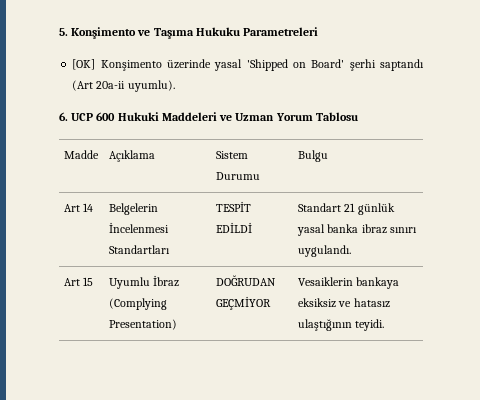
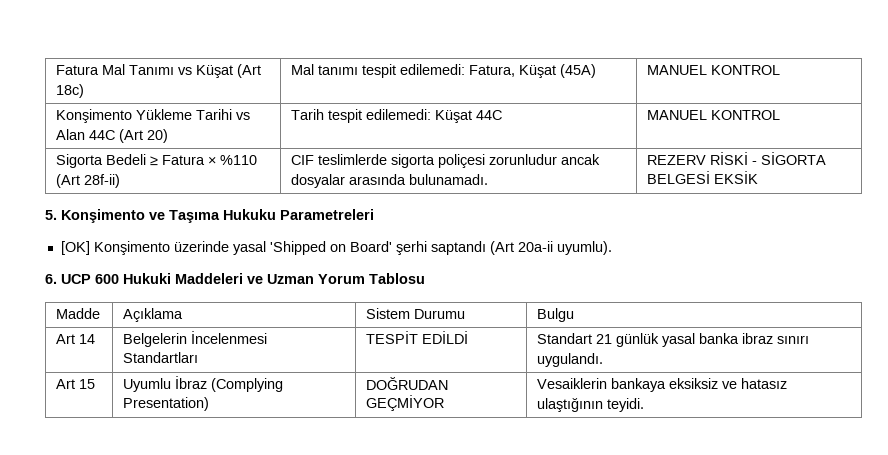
(59, 32) none -> [56,64,262,78] [56,84,85,98] [291,64,597,78] [647,65,781,75] [56,109,251,123] [56,129,169,143] [291,109,503,123] [647,110,781,120] [56,154,258,168] [56,174,121,188] [291,154,601,168] [291,174,489,188] [647,152,827,165] [647,171,759,184] Fatura Mal Tanımı vs Küşat (Art 18c) | Mal tanımı tespit edilemedi: Fatura, Küşat (45A) | MANUEL KONTROL // Konşimento Yükleme Tarihi vs Alan 44C (Art 20) | Tarih tespit edilemedi: Küşat 44C | MANUEL KONTROL // Sigorta Bedeli ≥ Fatura × %110 (Art 28f-ii) | CIF teslimlerde sigorta poliçesi zorunludur ancak dosyalar arasında bulunamadı. | REZERV RİSKİ - SİGORTA BELGESİ EKSİK //

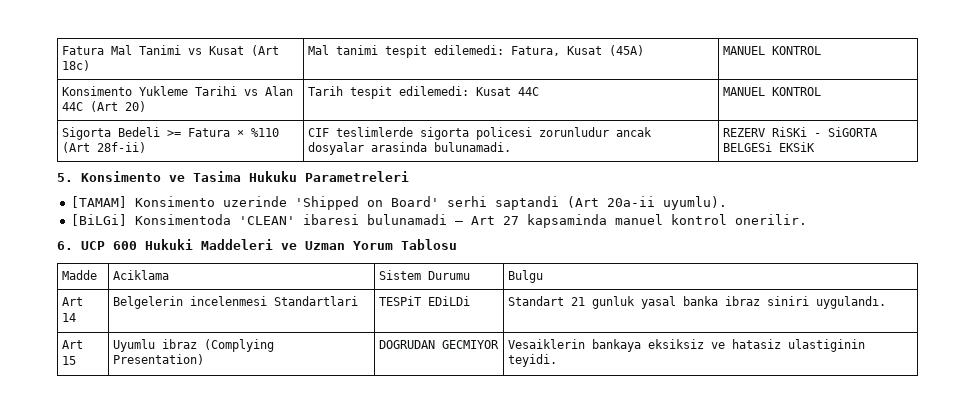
[129,65,234,78] Tanımı vs Küşat -> [139,45,245,55] Tanimi vs Kusat
[318,65,359,75] tanımı -> [336,45,379,55] tanimi
[519,65,557,78] Küşat -> [567,46,603,55] Kusat
[56,109,193,123] Konşimento Yükleme -> [62,86,189,96] Konsimento Yukleme
[435,110,473,123] Küşat -> [476,87,512,96] Kusat
[150,156,159,166] ≥ -> [167,130,182,137] >=
[438,154,486,168] poliçesi -> [476,127,533,140] policesi
[349,174,489,185] arasında bulunamadı. -> [371,142,512,152] arasinda bulunamadi.
[710,152,827,165] [647,171,759,184] [45,209,374,223] [60,241,266,255] RİSKİ - SİGORTA BELGESİ EKSİK // 5. Konşimento ve Taşıma Hukuku Parametreleri // [OK] Konşimento üzerinde yasal -> [772,127,879,137] [723,142,816,152] [57,171,409,182] [71,196,288,208] RiSKi - SiGORTA BELGESi EKSiK // 5. Konsimento ve Tasima Hukuku Parametreleri // [TAMAM] Konsimento uzerinde
[395,241,486,255] şerhi saptandı -> [447,196,560,210] serhi saptandi
(612, 248) none -> [71,214,808,228] // [BiLGi] Konsimentoda 'CLEAN' ibaresi bulunamadi — Art 27 kapsaminda manuel kontrol onerilir.
[123,308,184,322] Açıklama -> [113,270,170,280] Aciklama
[191,331,268,344] [123,352,199,363] [366,331,469,344] İncelenmesi Standartları | TESPİT EDİLDİ -> [190,296,359,306] [379,296,471,306] incelenmesi Standartlari | TESPiT EDiLDi
[616,333,660,347] günlük -> [592,296,636,309] gunluk
[777,335,810,344] sınırı -> [767,296,810,306] siniri
[175,376,208,389] İbraz -> [162,339,198,349] ibraz
[366,376,449,390] [366,395,445,411] DOĞRUDAN GEÇMİYOR -> [379,340,500,349] DOGRUDAN GECMIYOR
[741,378,788,389] [537,397,604,412] hatasız ulaştığının -> [732,339,866,352] hatasiz ulastiginin

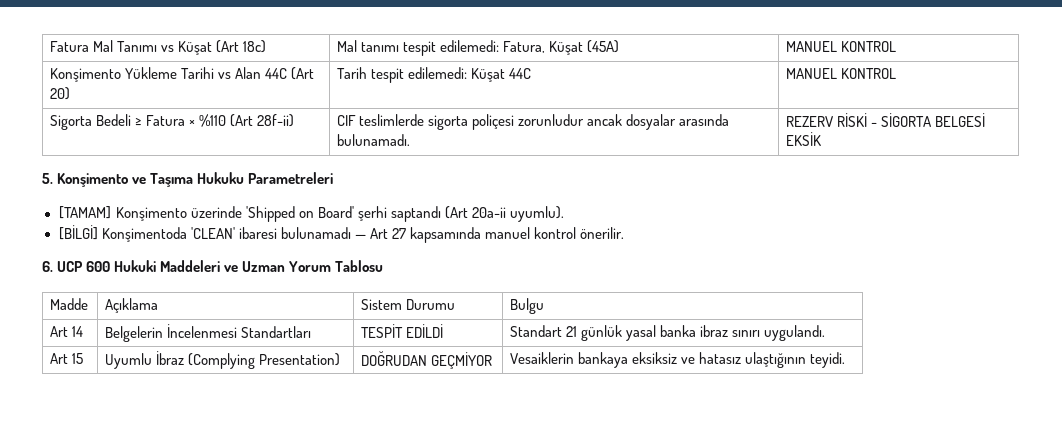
[139,45,245,55] Tanimi vs Kusat -> [117,41,213,55] Tanımı vs Küşat
[336,45,379,55] tanimi -> [361,42,400,52] tanımı
[567,46,603,55] Kusat -> [549,41,584,55] Küşat
[62,86,189,96] Konsimento Yukleme -> [50,67,178,82] Konşimento Yükleme
[476,87,512,96] Kusat -> [471,68,506,82] Küşat
[167,130,182,137] >= -> [135,118,143,126] ≥
[476,127,533,140] policesi -> [472,114,515,130] poliçesi
[371,142,512,152] arasinda bulunamadi. -> [679,114,730,126] [337,134,411,146] arasında bulunamadı.
[772,127,879,137] [723,142,816,152] [57,171,241,182] RiSKi - SiGORTA BELGESi EKSiK // 5. Konsimento ve Tasima -> [837,113,986,127] [786,132,822,146] [42,173,194,187] RİSKİ - SİGORTA BELGESİ EKSİK // 5. Konşimento ve Taşıma
[135,196,288,207] Konsimento uzerinde -> [115,206,242,221] Konşimento üzerinde
[447,196,560,210] serhi saptandi -> [357,206,441,222] şerhi saptandı
[71,214,232,226] [BiLGi] Konsimentoda -> [58,225,187,242] [BİLGİ] Konşimentoda
[367,214,448,225] bulunamadi -> [280,227,351,239] bulunamadı
[527,214,608,228] kapsaminda -> [409,227,481,243] kapsamında
[735,214,808,225] onerilir. -> [580,227,625,239] önerilir.
[113,270,170,280] Aciklama -> [105,298,159,313] Açıklama
[190,296,359,306] [379,296,471,306] incelenmesi Standartlari | TESPiT EDiLDi -> [167,324,312,338] [361,324,444,338] İncelenmesi Standartları | TESPİT EDİLDİ
[592,296,636,309] gunluk -> [581,325,623,341] günlük
[767,296,810,306] siniri -> [732,330,761,337] sınırı
[162,339,198,349] ibraz -> [156,351,185,365] İbraz
[379,340,500,349] DOGRUDAN GECMIYOR -> [361,351,493,369] DOĞRUDAN GEÇMİYOR
[732,339,866,352] hatasiz ulastiginin -> [699,352,807,368] hatasız ulaştığının

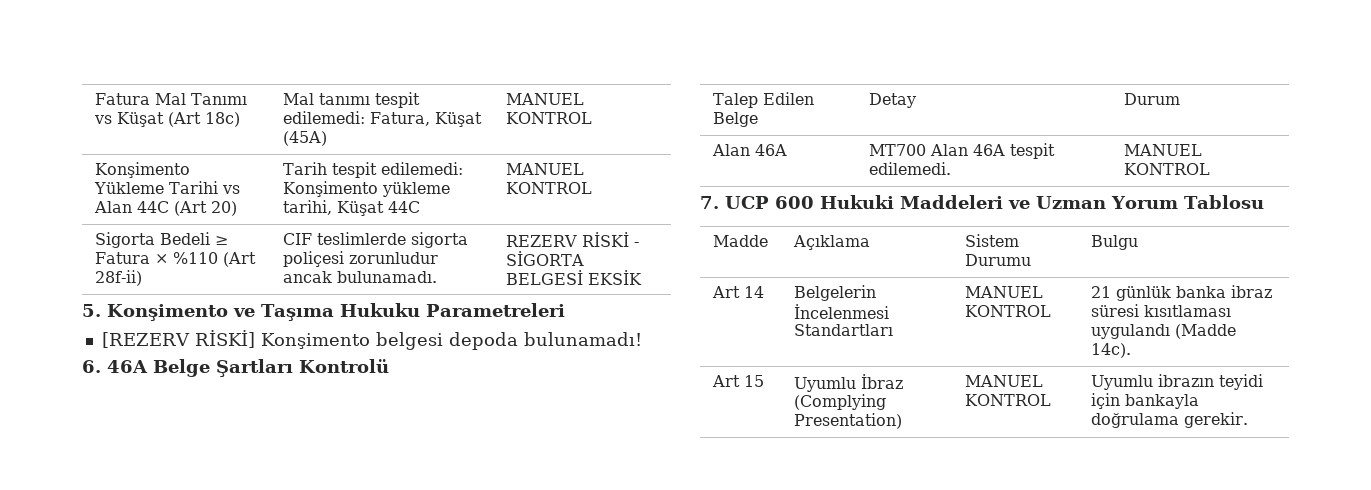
(468, 73) none -> [282,181,450,197] [282,200,332,215] Konşimento yükleme tarihi,
[626,114,730,130] dosyalar arasında -> (332, 277) none
[58,206,564,222] [58,225,625,243] [42,261,53,272] [TAMAM] Konşimento üzerinde 'Shipped on Board' şerhi saptandı (Art 20a-ii uyumlu). // [BİLGİ] Konşimentoda 'CLEAN' ibaresi bulunamadı — Art 27 kapsamında manuel kontrol önerilir. // 6. -> [101,330,642,350] [82,359,389,377] [712,92,814,108] [712,112,758,127] [868,93,916,108] [1123,93,1180,105] [711,144,787,156] [868,143,1055,159] [868,162,951,175] [1123,144,1202,156] [1123,163,1210,175] [700,196,719,209] [REZERV RİSKİ] Konşimento belgesi depoda bulunamadı! // 6. 46A Belge Şartları Kontrolü // Talep Edilen Belge | Detay | Durum // Alan 46A | MT700 Alan 46A tespit edilemedi. | MANUEL KONTROL // 7.
[361,324,444,338] [510,325,563,337] TESPİT EDİLDİ | Standart -> [964,286,1043,298] [964,305,1051,317] MANUEL KONTROL |
[626,325,657,341] yasal -> (1171, 293) none
[732,325,826,341] sınırı uygulandı. -> [1090,304,1231,317] [1090,324,1236,339] [1090,343,1131,358] süresi kısıtlaması uygulandı (Madde 14c).
[361,351,493,369] [510,352,846,368] DOĞRUDAN GEÇMİYOR | Vesaiklerin bankaya eksiksiz ve hatasız ulaştığının teyidi. -> [964,375,1043,387] [964,394,1051,406] [1090,374,1263,390] [1090,393,1199,409] [1090,412,1248,428] MANUEL KONTROL | Uyumlu ibrazın teyidi için bankayla doğrulama gerekir.

